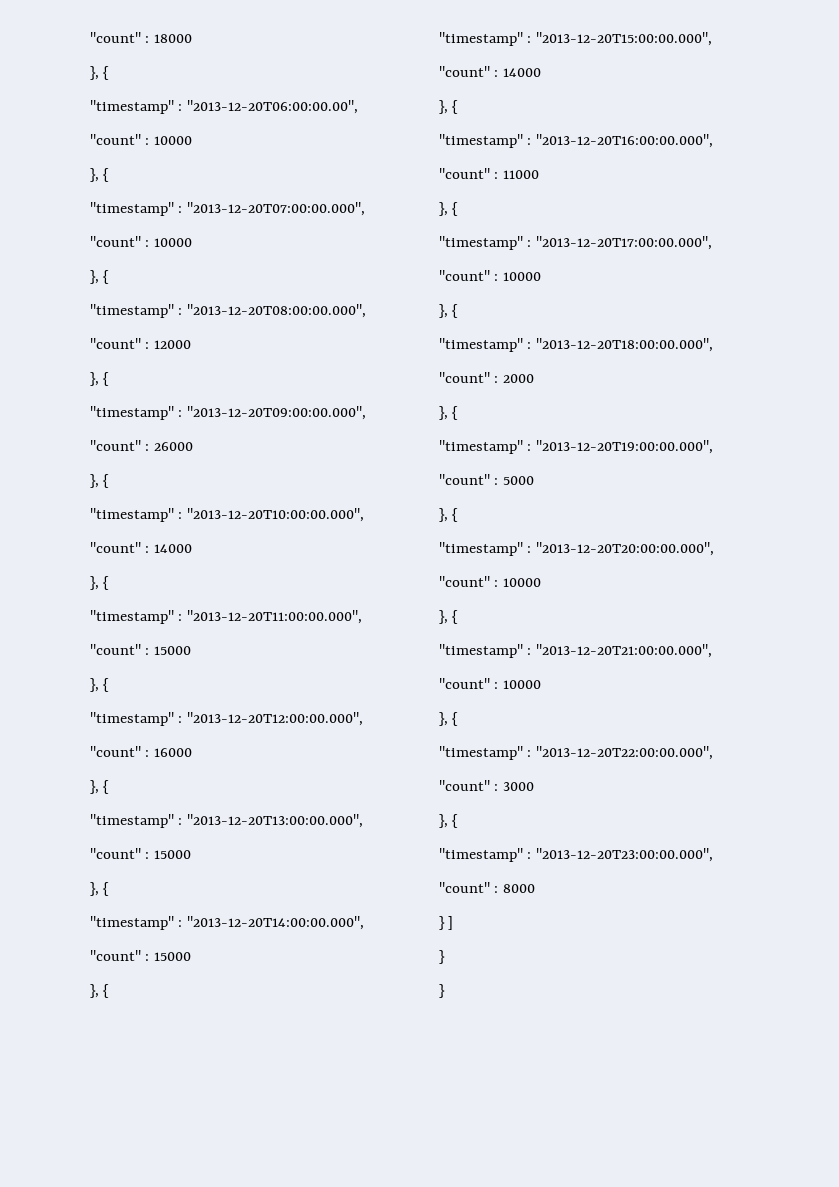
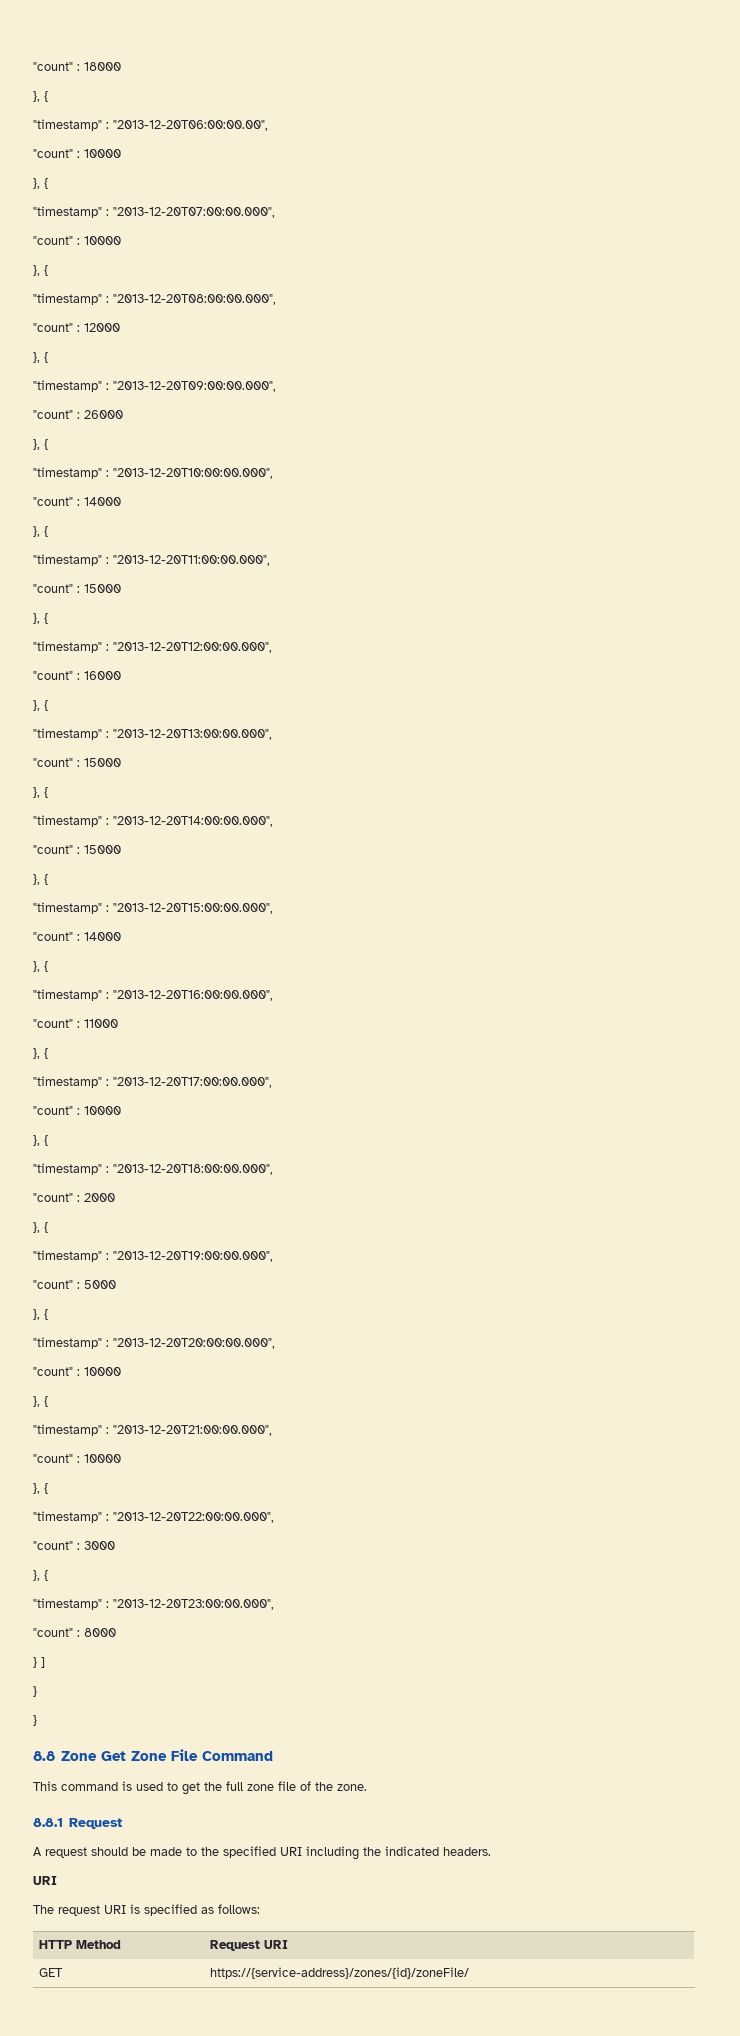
(445, 991) none -> [33,1749,274,1761] [33,1781,367,1795] [33,1818,123,1829] [33,1846,491,1860] [33,1876,57,1885] [33,1904,260,1916] [39,1940,122,1949] [210,1940,289,1951] [39,1968,64,1977] [210,1967,470,1979] // 8.8 Zone Get Zone File Command // This command is used to get the full zone file of the zone. // 8.8.1 Request // A request should be made to the specified URI including the indicated headers. // URI // The request URI is specified as follows: // HTTP Method | Request URI // GET | https://{service-address}/zones/{id}/zoneFile/

